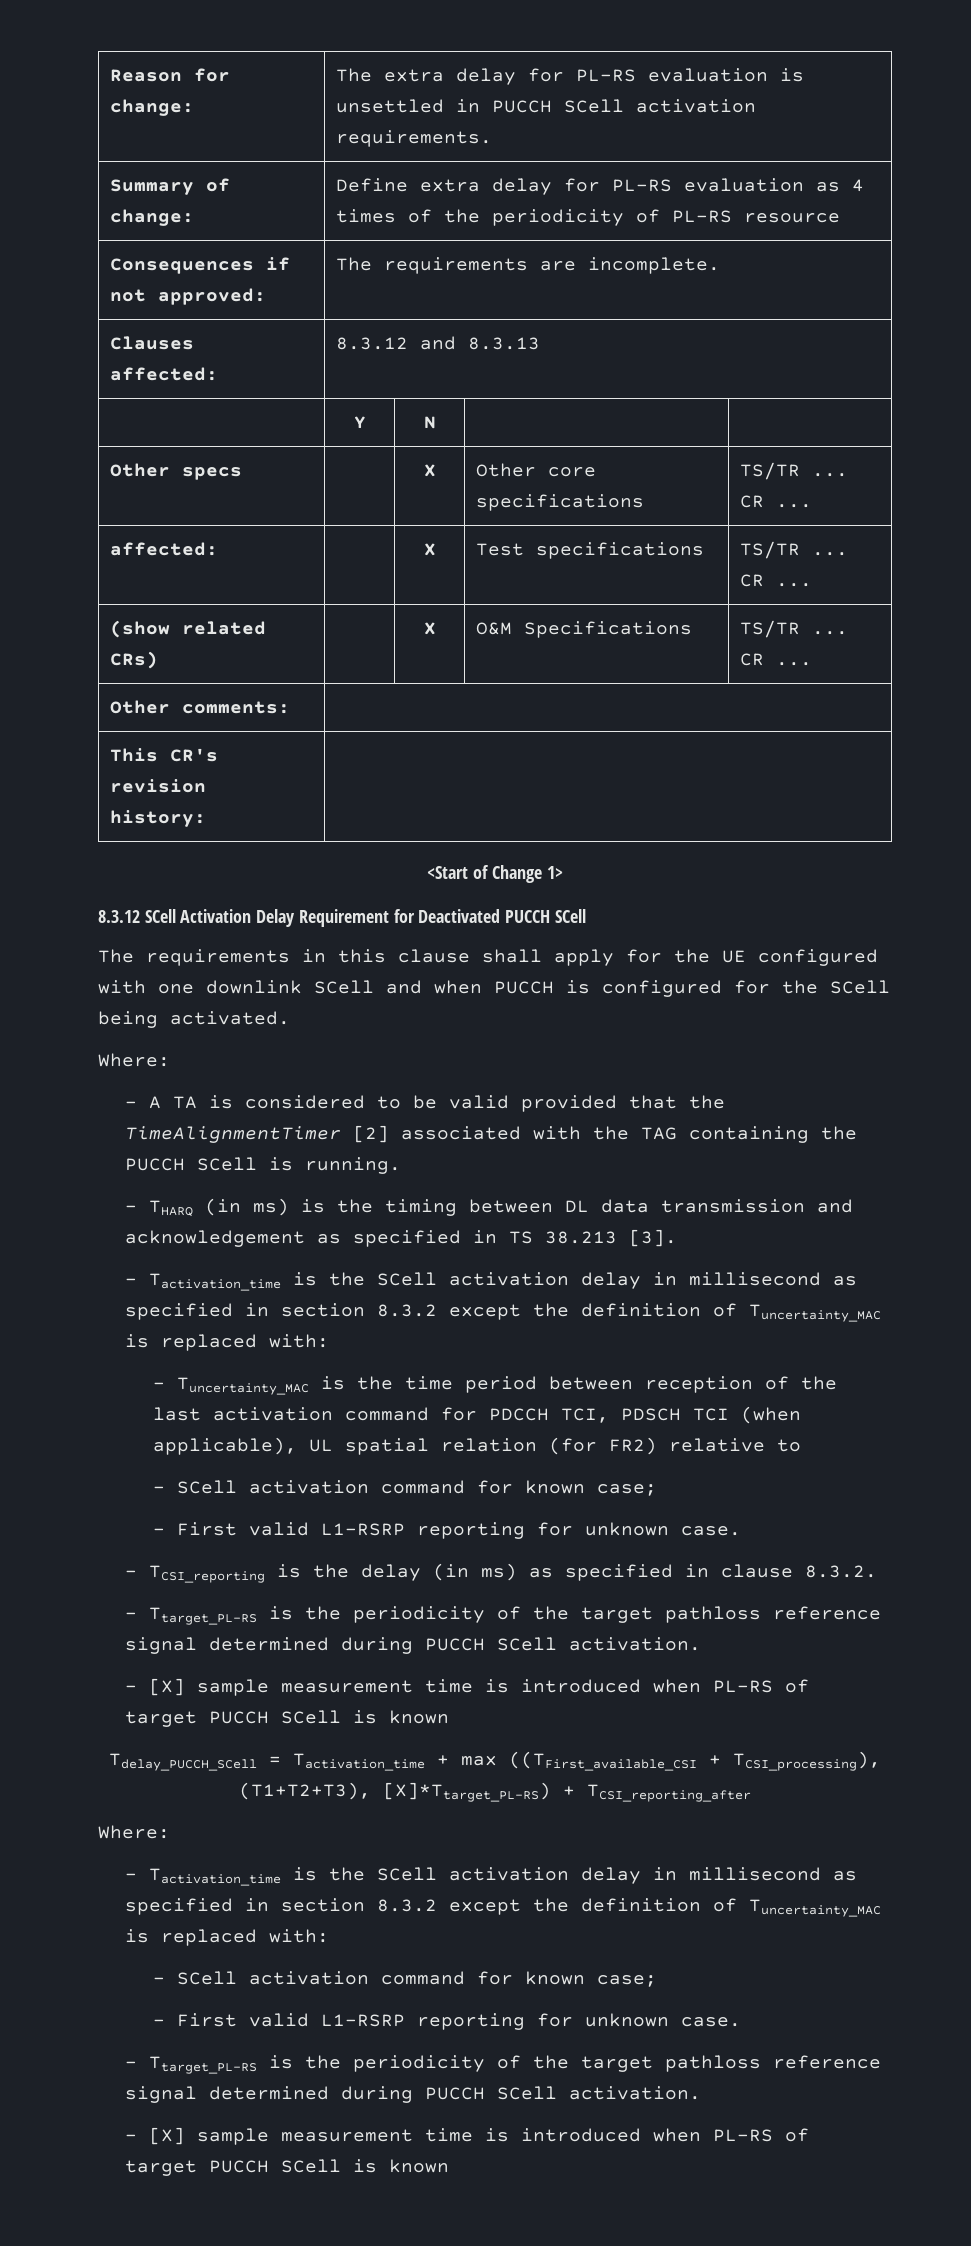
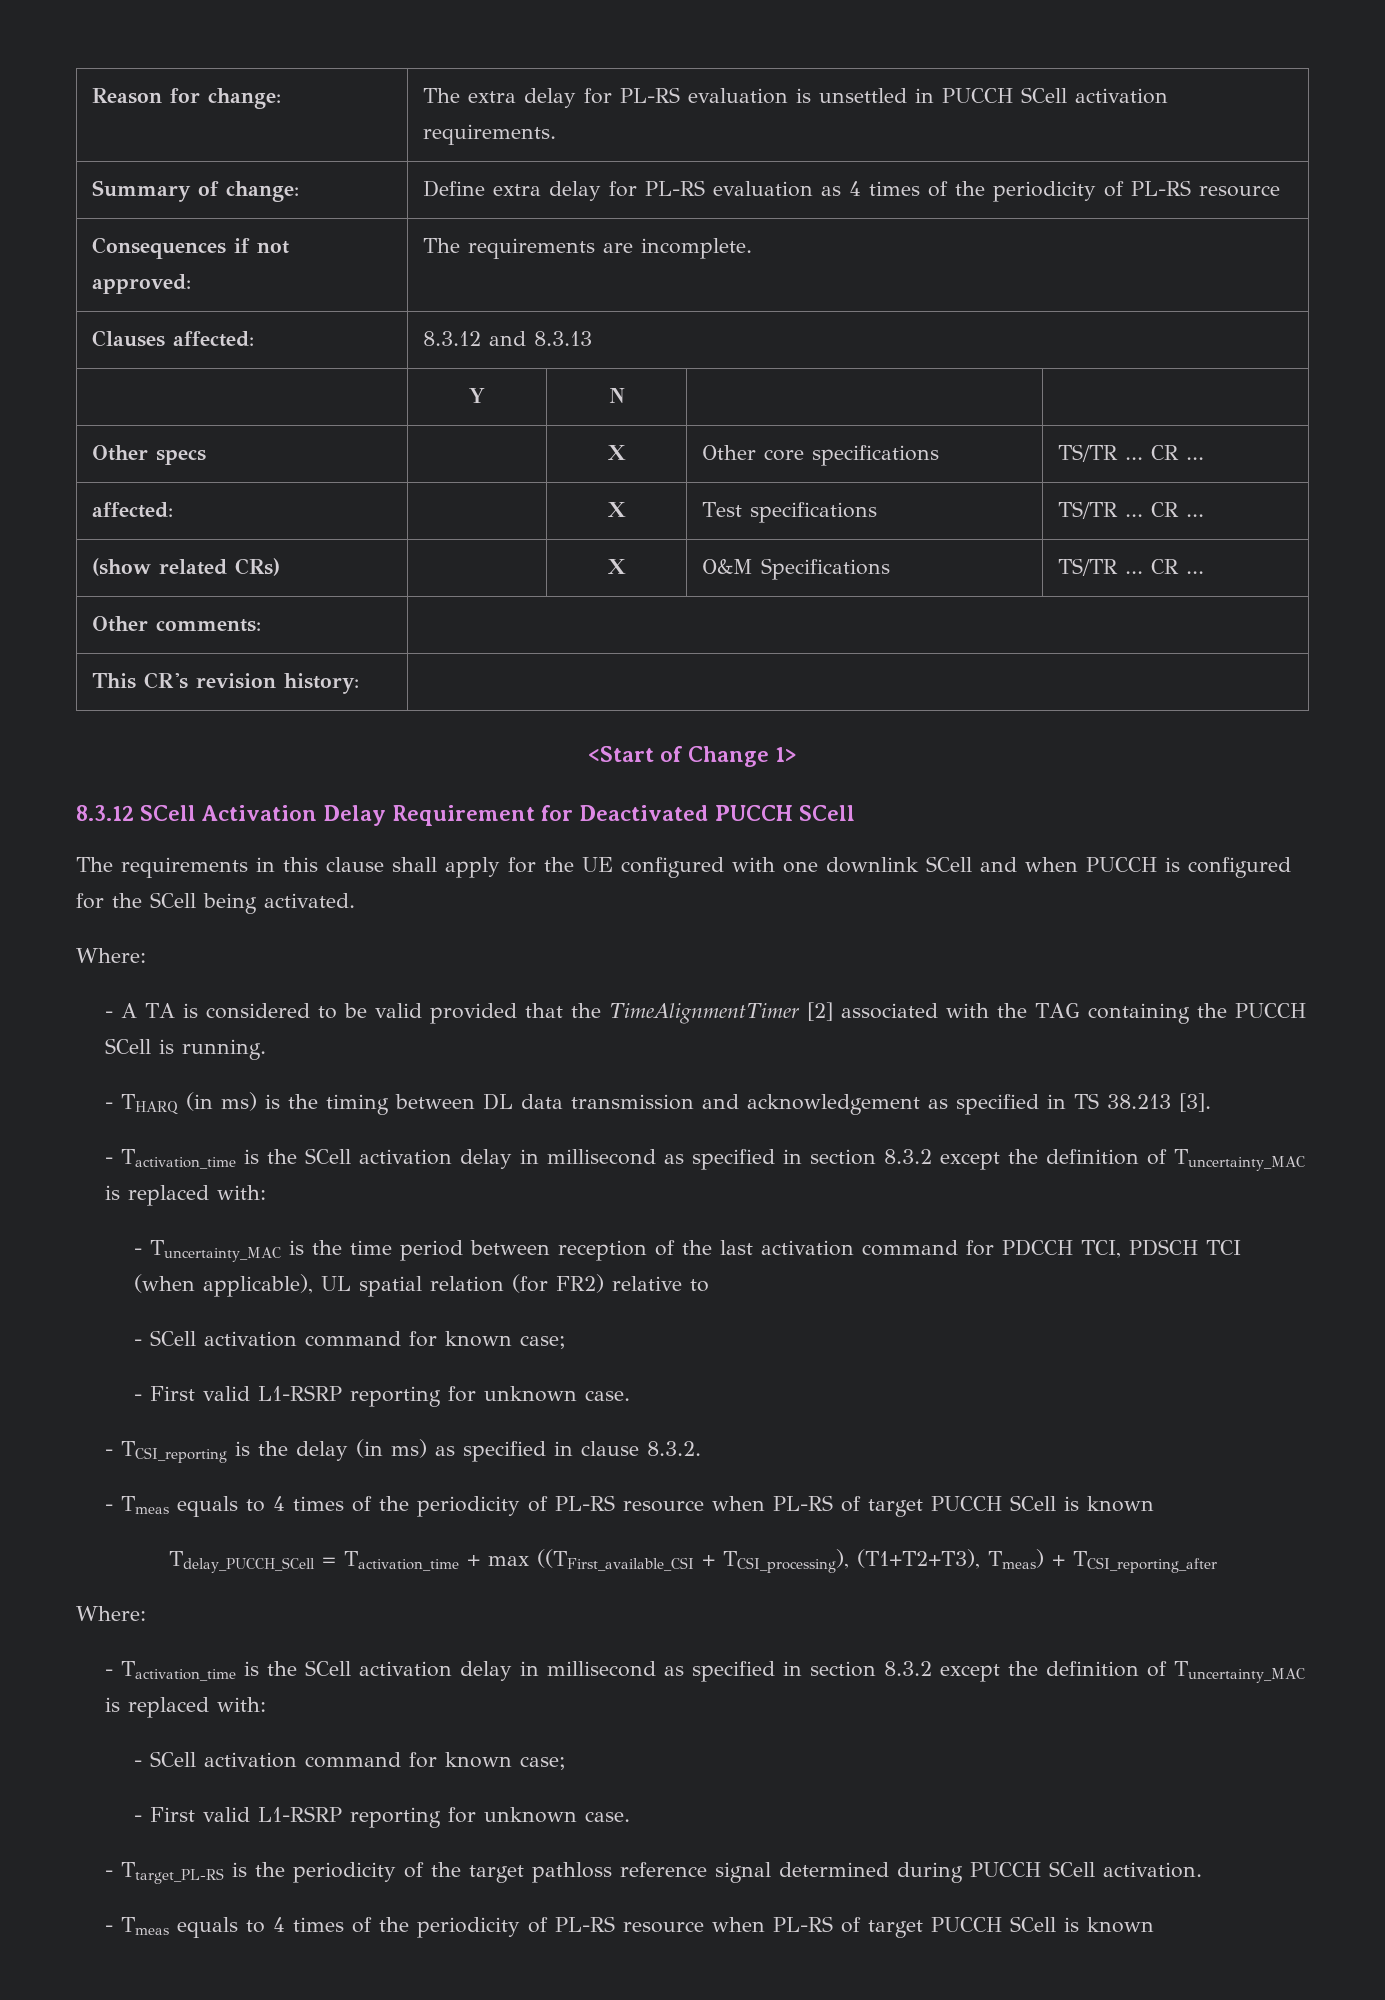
[149,1606,882,1625] [125,1637,702,1654] [125,1678,642,1696] Ttarget_PL-RS is the periodicity of the target pathloss reference signal determined during PUCCH SCell activation. // - [X] sample measurement time is introduced -> [120,1495,704,1517] Tmeas equals to 4 times of the periodicity of PL-RS resource
[383,1782,551,1802] [X]*Ttarget_PL-RS) -> [987,1549,1044,1569] Tmeas)
[149,2127,642,2145] [X] sample measurement time is introduced -> [120,1916,704,1938] Tmeas equals to 4 times of the periodicity of PL-RS resource

